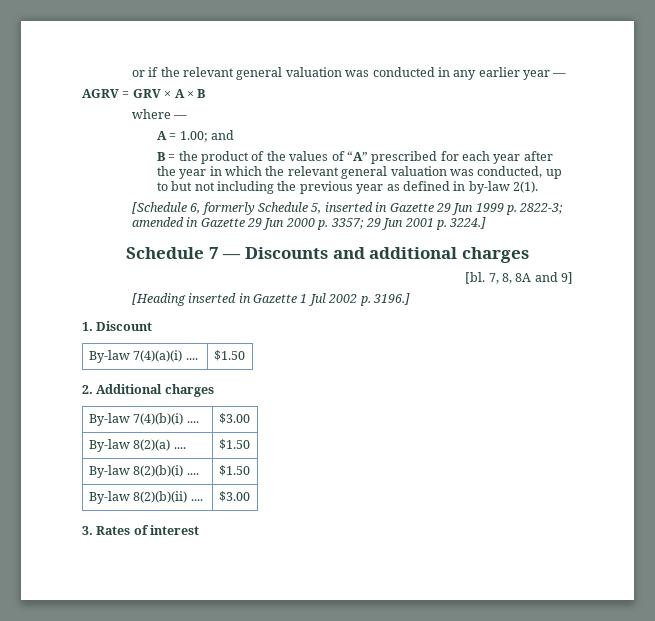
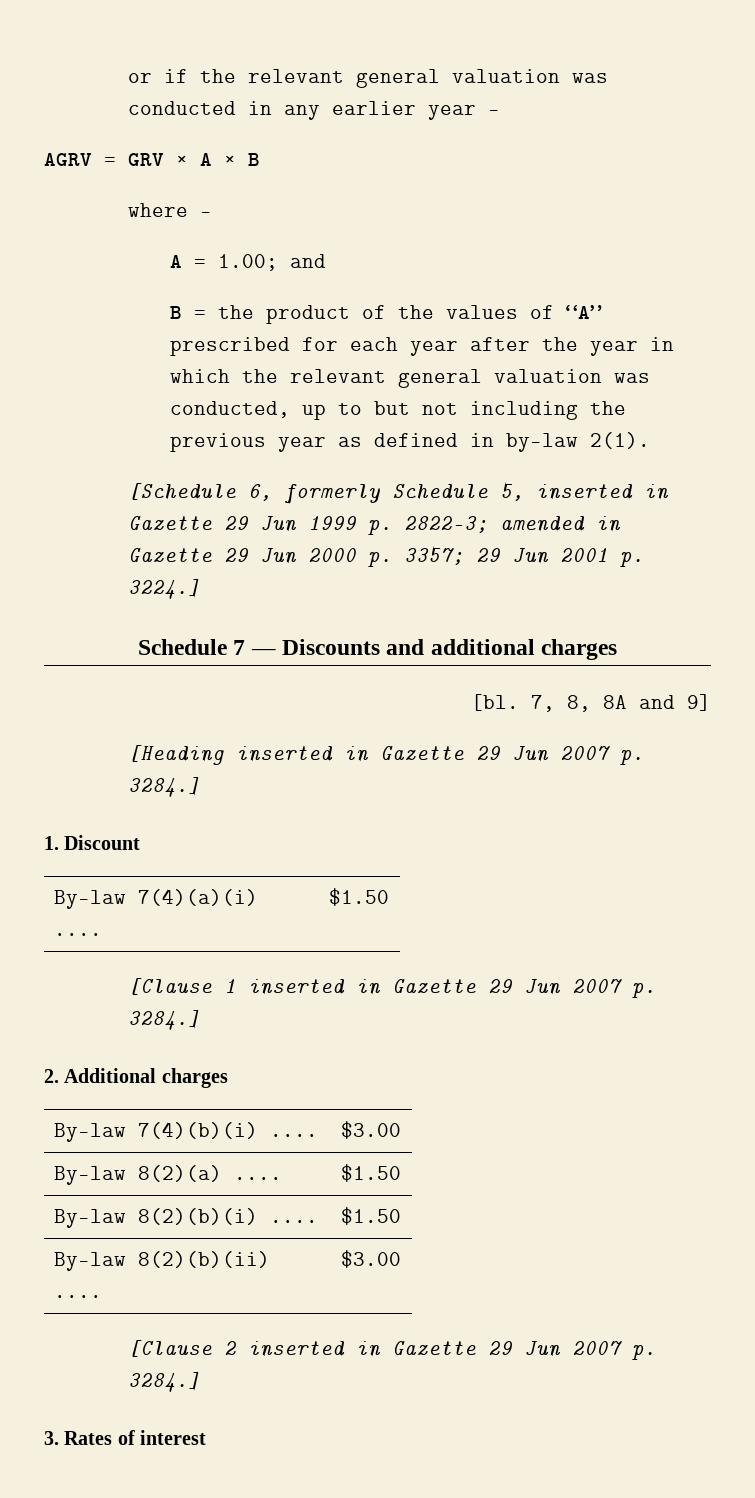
[300,293,410,306] 1 Jul 2002 p. 3196.] -> [475,746,644,765] [127,777,200,797] 29 Jun 2007 p. 3284.]
(245, 355) none -> [127,978,656,998] [127,1010,200,1030] // [Clause 1 inserted in Gazette 29 Jun 2007 p. 3284.]
(250, 496) none -> [127,1340,656,1360] [127,1372,200,1392] // [Clause 2 inserted in Gazette 29 Jun 2007 p. 3284.]

